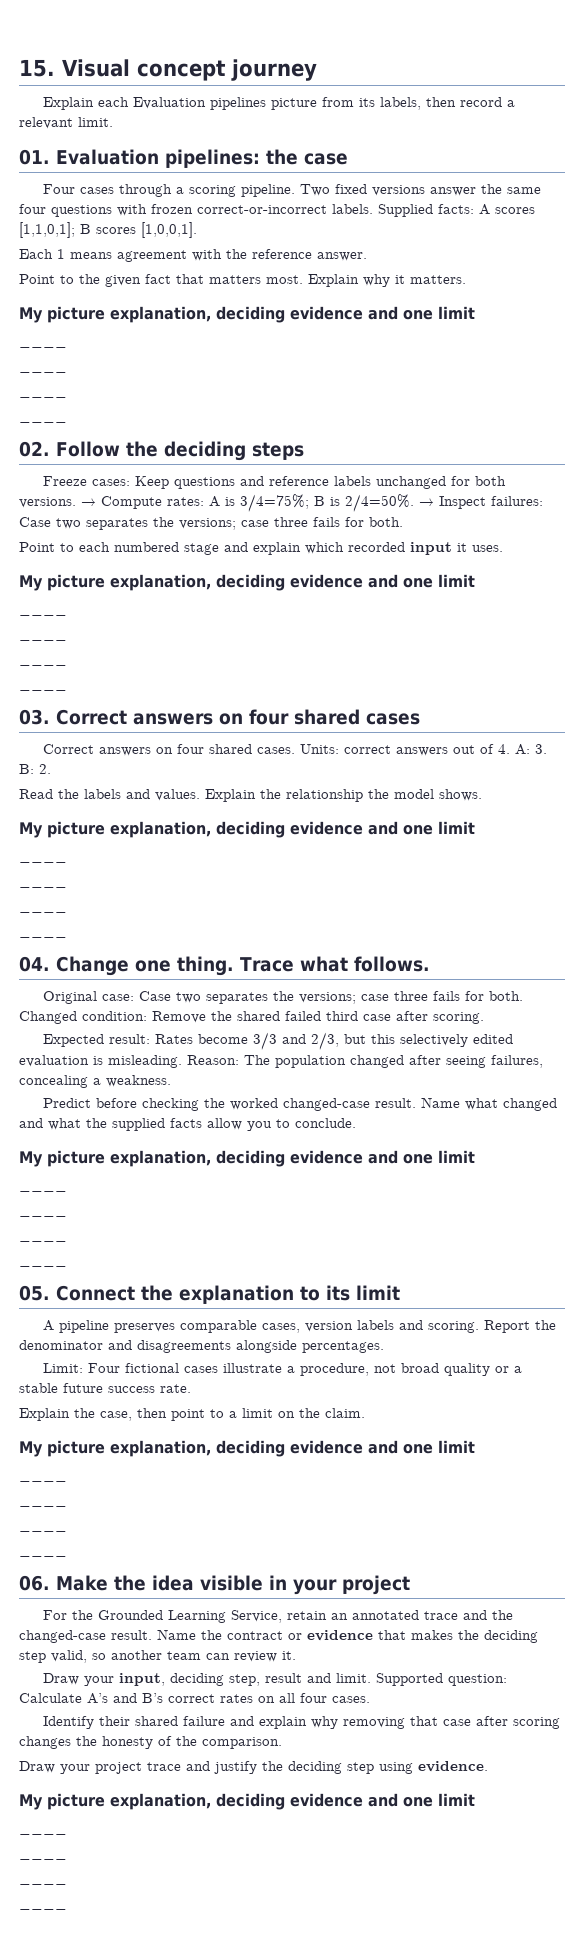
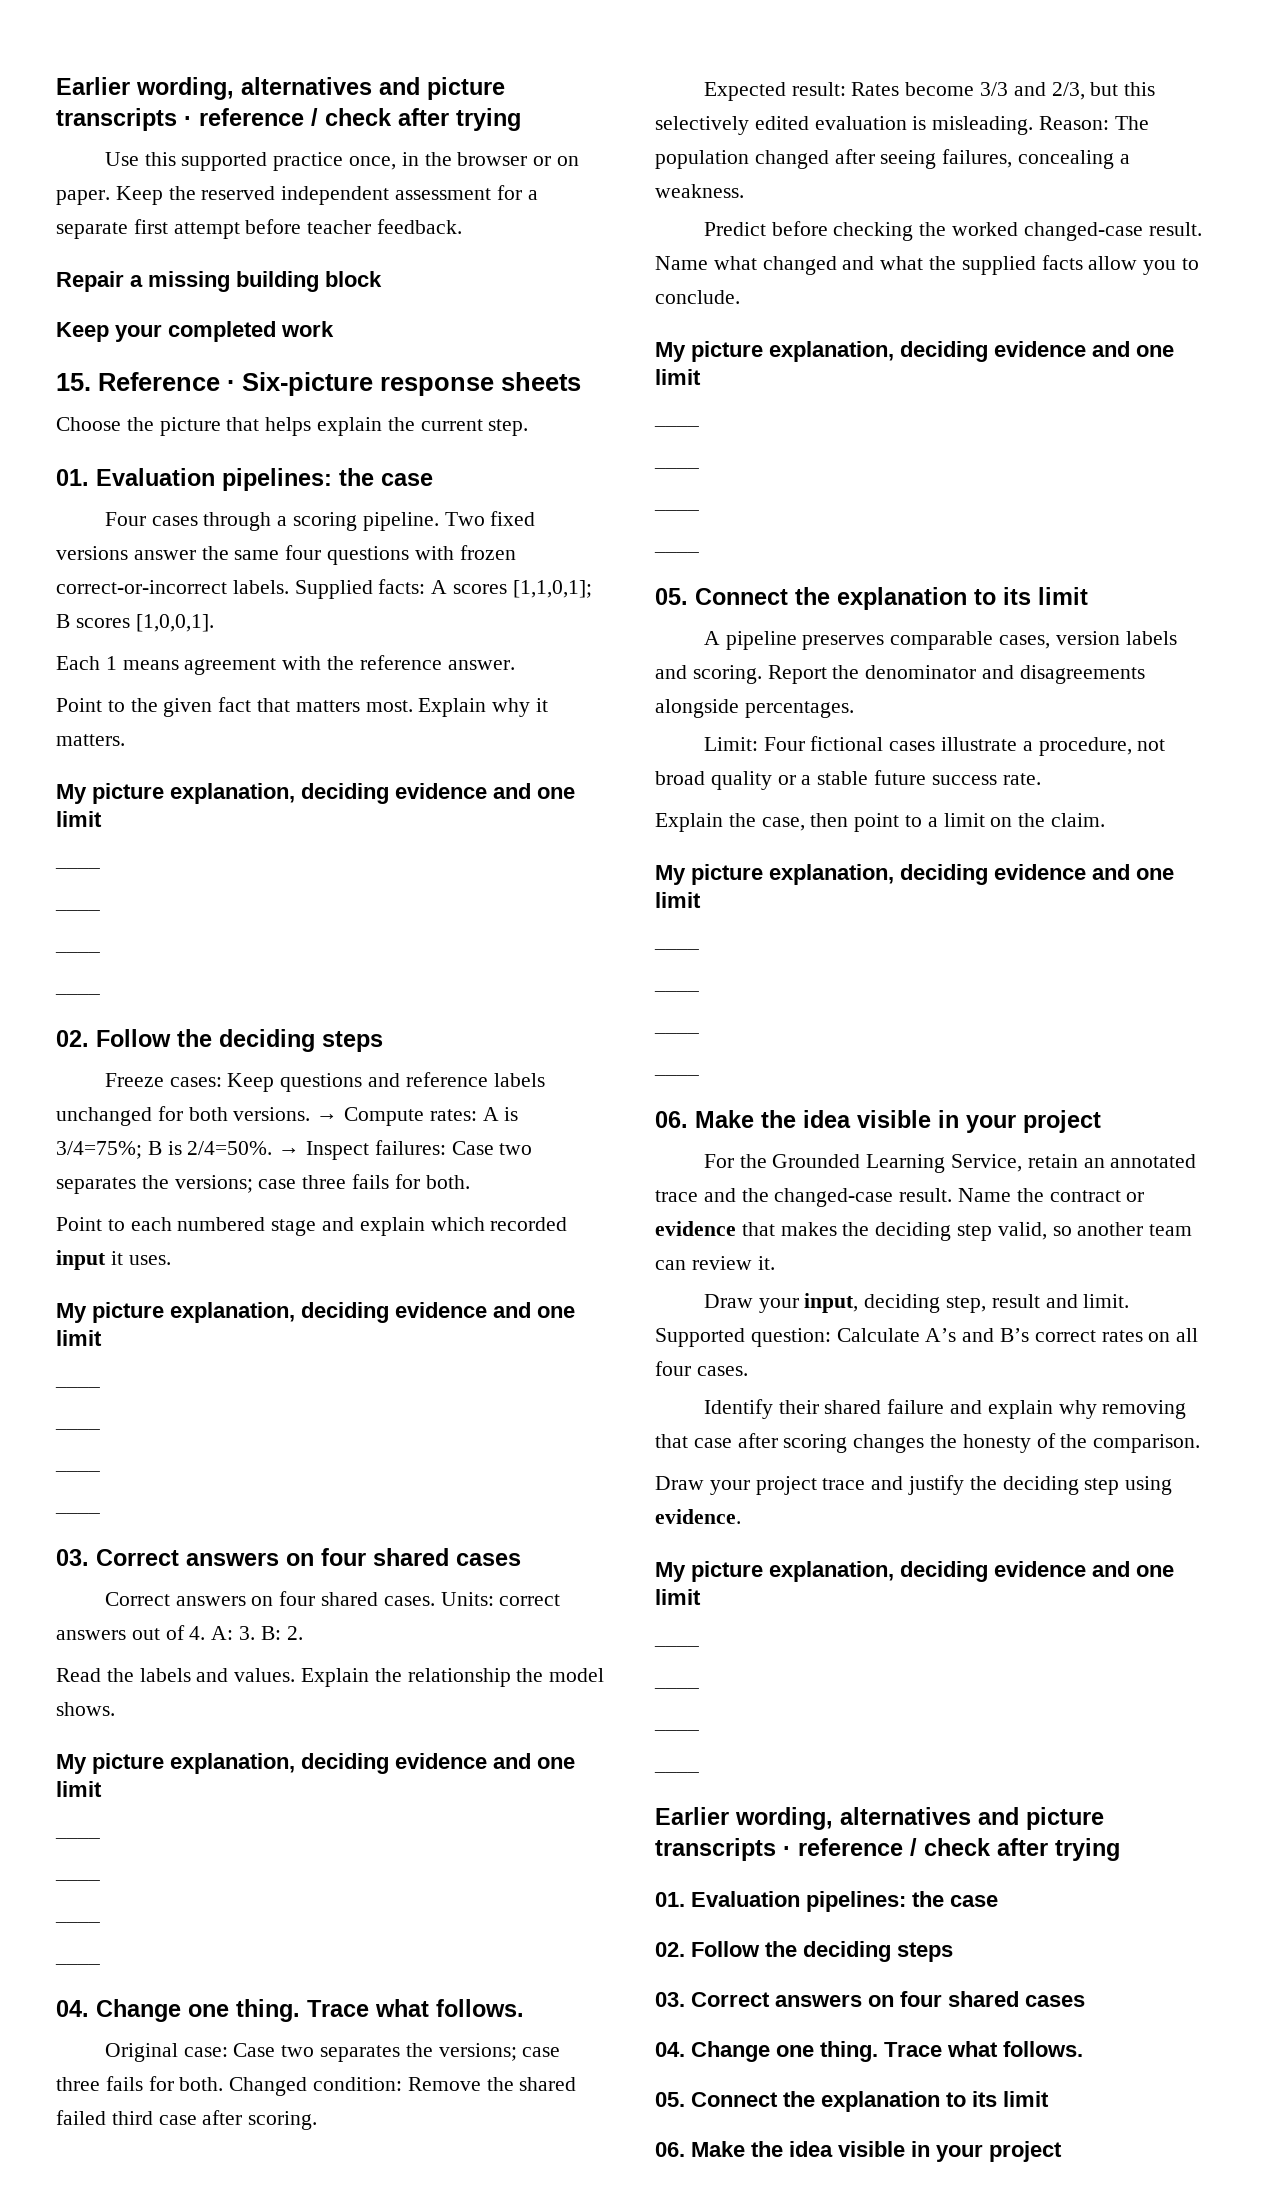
[19,59,317,81] [43,97,516,110] [19,117,113,129] 15. Visual concept journey // Explain each Evaluation pipelines picture from its labels, then record a relevant limit. -> [56,77,505,100] [56,108,521,131] [104,152,580,171] [56,185,538,205] [56,219,463,239] [56,271,382,292] [56,321,334,342] [56,372,581,396] [56,417,529,436] Earlier wording, alternatives and picture transcripts · reference / check after trying // Use this supported practice once, in the browser or on paper. Keep the reserved independent assessment for a separate first attempt before teacher feedback. // Repair a missing building block // Keep your completed work // 15. Reference · Six-picture response sheets // Choose the picture that helps explain the current step.
(67, 1908) none -> [655,1807,1104,1830] [655,1838,1120,1861] [655,1891,998,1912] [655,1941,953,1962] [655,1991,1085,2007] [655,2041,1083,2062] [655,2091,1049,2112] [655,2141,1062,2162] // Earlier wording, alternatives and picture transcripts · reference / check after trying // 01. Evaluation pipelines: the case // 02. Follow the deciding steps // 03. Correct answers on four shared cases // 04. Change one thing. Trace what follows. // 05. Connect the explanation to its limit // 06. Make the idea visible in your project

